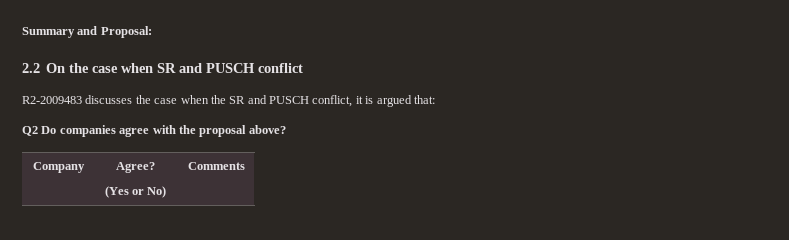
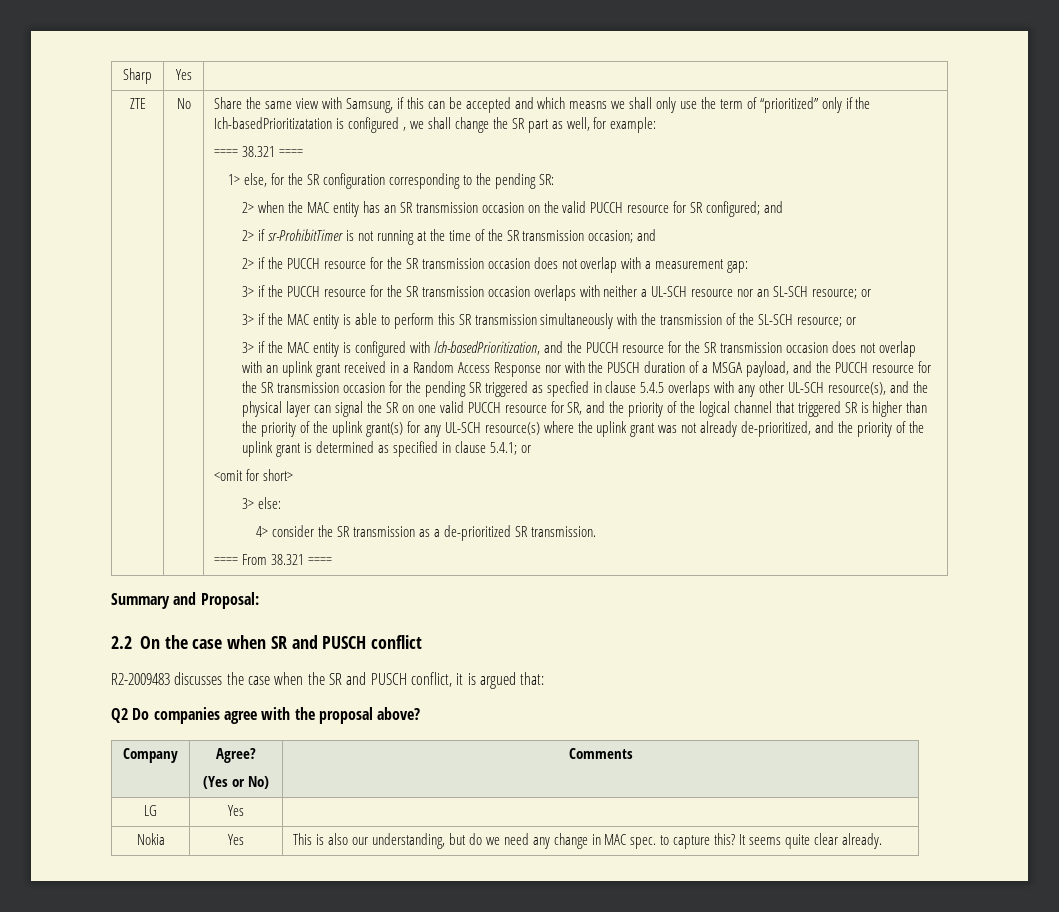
(22, 32) none -> [123,68,152,84] [175,69,192,80] [129,98,146,109] [176,98,191,109] [214,97,871,113] [214,117,657,133] [214,146,304,157] [228,173,554,189] [242,201,783,217] [242,229,657,245] [242,257,749,273] [242,285,871,301] [242,313,856,329] [242,341,916,357] [242,361,931,377] [242,381,928,397] [242,401,928,417] [242,421,924,437] [242,441,531,457] [214,469,294,481] [242,497,282,509] [256,525,596,541] [214,554,333,565] Sharp | Yes | // ZTE | No | Share the same view with Samsung, if this can be accepted and which measns we shall only use the term of “prioritized” only if the Ich-basedPrioritizatation is configured , we shall change the SR part as well, for example: // ==== 38.321 ==== // 1> else, for the SR configuration corresponding to the pending SR: // 2> when the MAC entity has an SR transmission occasion on the valid PUCCH resource for SR configured; and // 2> if sr-ProhibitTimer is not running at the time of the SR transmission occasion; and // 2> if the PUCCH resource for the SR transmission occasion does not overlap with a measurement gap: // 3> if the PUCCH resource for the SR transmission occasion overlaps with neither a UL-SCH resource nor an SL-SCH resource; or // 3> if the MAC entity is able to perform this SR transmission simultaneously with the transmission of the SL-SCH resource; or // 3> if the MAC entity is configured with lch-basedPrioritization, and the PUCCH resource for the SR transmission occasion does not overlap with an uplink grant received in a Random Access Response nor with the PUSCH duration of a MSGA payload, and the PUCCH resource for the SR transmission occasion for the pending SR triggered as specfied in clause 5.4.5 overlaps with any other UL-SCH resource(s), and the physical layer can signal the SR on one valid PUCCH resource for SR, and the priority of the logical channel that triggered SR is higher than the priority of the uplink grant(s) for any UL-SCH resource(s) where the uplink grant was not already de-prioritized, and the priority of the uplink grant is determined as specified in clause 5.4.1; or // <omit for short> // 3> else: // 4> consider the SR transmission as a de-prioritized SR transmission. // ==== From 38.321 ==== //
(245, 166) none -> [144,805,157,816] [228,805,244,816] [136,833,165,845] [228,834,244,845] [293,833,882,849] // LG | Yes | // Nokia | Yes | This is also our understanding, but do we need any change in MAC spec. to capture this? It seems quite clear already.

